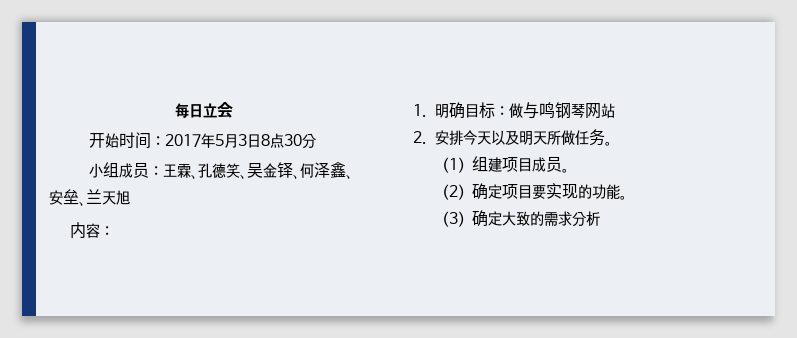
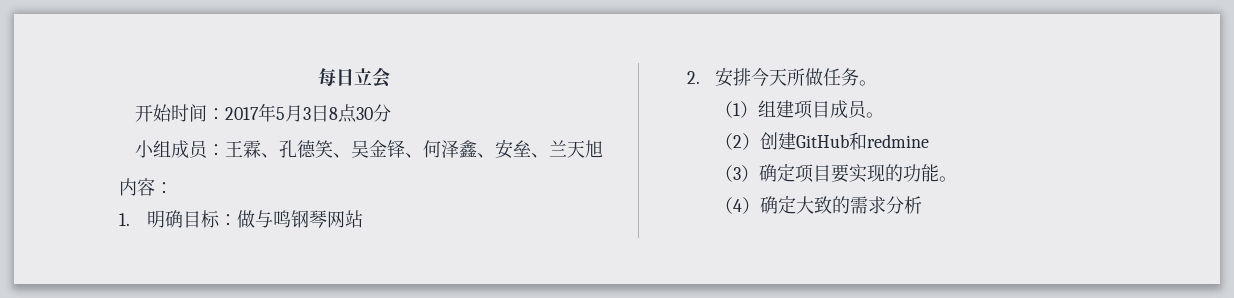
[491,130,548,145] 以及明天 -> (788, 77) none
[434,184,458,200] // （2 -> [715,132,930,150] [715,165,742,182] // （2）创建GitHub和redmine // （3
[448,212,458,224] 3 -> [733,199,743,212] 4

